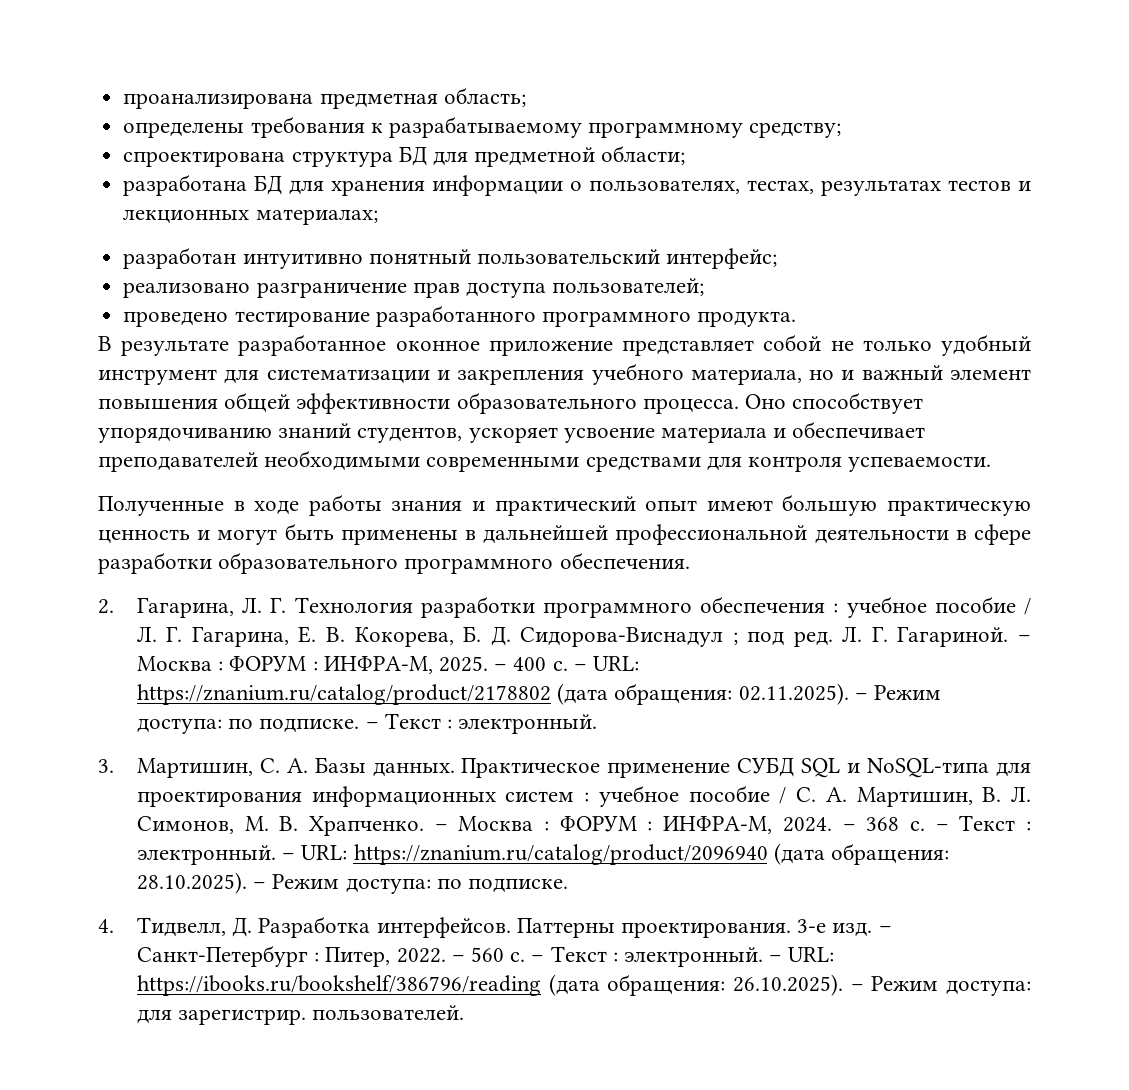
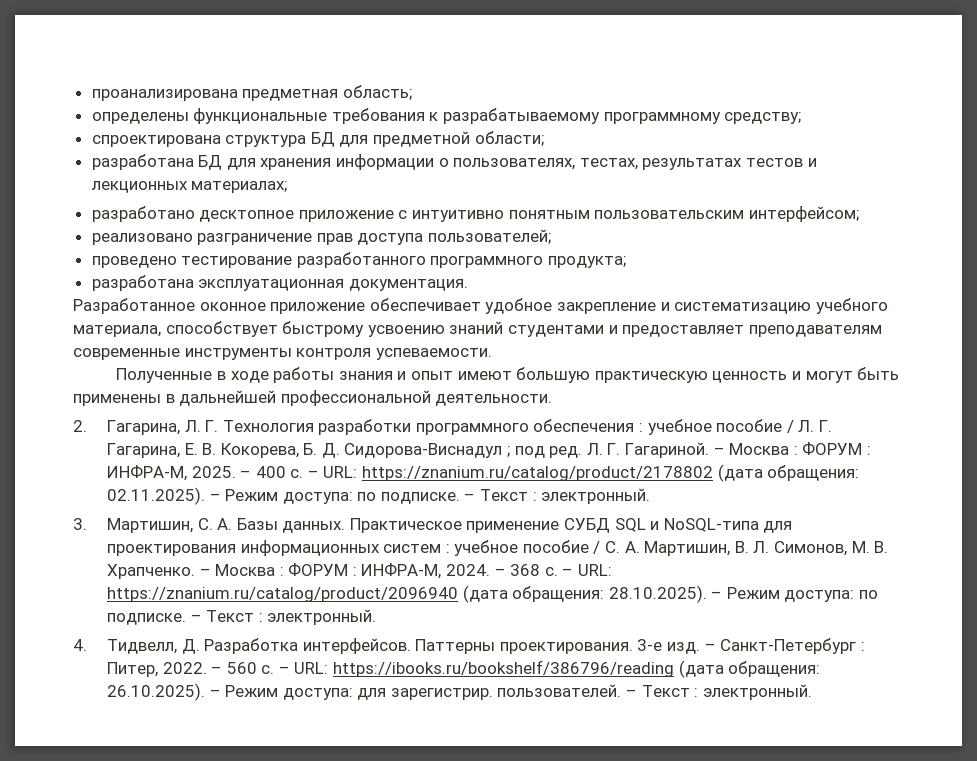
(245, 130) none -> [193,108,328,124] функциональные
[123,247,778,269] разработан интуитивно понятный пользовательский интерфейс; -> [91,206,859,222] разработано десктопное приложение с интуитивно понятным пользовательским интерфейсом;
[697,311,797,327] [98,334,1031,356] [98,363,1031,385] [98,392,924,414] [98,421,926,443] [98,450,742,472] продукта. // В результате разработанное оконное приложение представляет собой не только удобный инструмент для систематизации и закрепления учебного материала, но и важный элемент повышения общей эффективности образовательного процесса. Оно способствует упорядочиванию знаний студентов, ускоряет усвоение материала и обеспечивает преподавателей необходимыми современными средствами для -> [548,256,627,268] [91,275,468,291] [73,298,888,314] [73,321,882,337] [73,348,292,360] продукта; // разработана эксплуатационная документация. // Разработанное оконное приложение обеспечивает удобное закрепление и систематизацию учебного материала, способствует быстрому усвоению знаний студентами и предоставляет преподавателям современные инструменты
[494,496,636,516] практический -> (407, 375) none
[814,524,1031,545] [98,552,690,574] деятельности в сфере разработки образовательного программного обеспечения. -> [435,394,553,406] деятельности.
[959,815,1032,831] [136,845,296,865] Текст : электронный. – -> (574, 572) none
(568, 885) none -> [190,609,377,625] – Текст : электронный.
[550,946,783,967] Текст : электронный. – -> (290, 670) none
(465, 1012) none -> [626,684,812,700] – Текст : электронный.

